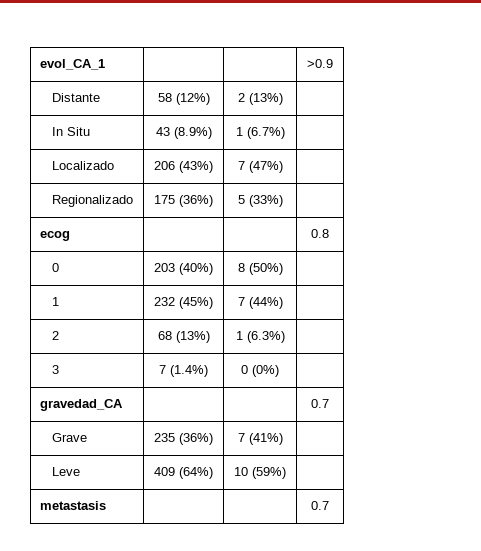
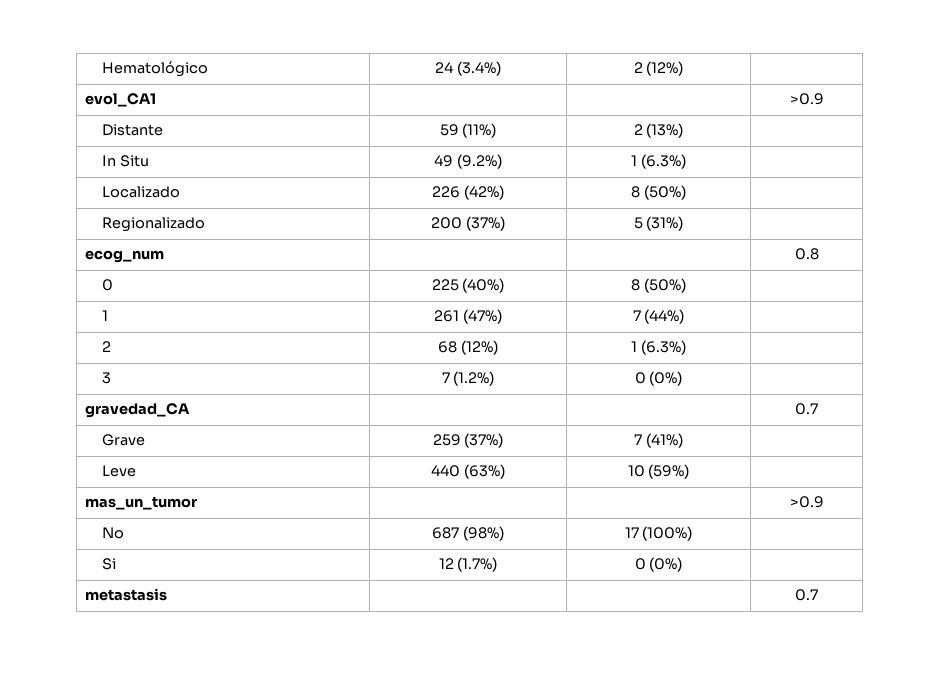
[39,59,105,70] evol_CA_1 -> [101,61,208,77] [435,61,501,76] [633,61,684,76] [85,93,157,107] Hematológico | 24 (3.4%) | 2 (12%) | // evol_CA1
[157,93,210,105] 58 (12%) -> [439,123,497,138] 59 (11%)
[155,127,212,139] [235,127,285,139] 43 (8.9%) | 1 (6.7%) -> [434,154,502,169] [631,154,686,169] 49 (9.2%) | 1 (6.3%)
[154,161,213,173] [237,161,283,173] 206 (43%) | 7 (47%) -> [432,185,504,200] [631,185,686,200] 226 (42%) | 8 (50%)
[154,195,213,207] 175 (36%) -> [431,216,505,231] 200 (37%)
[248,195,283,207] [39,231,70,241] (33%) | // ecog -> [646,216,684,231] [85,250,165,263] (31%) | // ecog_num
[154,263,175,272] 203 -> [431,279,459,291] 225
[154,297,213,309] 232 (45%) -> [434,309,502,324] 261 (47%)
[175,331,210,343] (13%) -> [460,340,498,355] (12%)
[170,365,208,377] (1.4%) -> [453,371,495,386] (1.2%)
[154,433,213,445] 235 (36%) -> [432,433,504,448] 259 (37%)
[154,467,213,479] 409 (64%) -> [431,464,505,479] 440 (63%)
(286, 473) none -> [85,496,198,510] [789,496,824,508] [101,527,124,539] [432,526,504,541] [624,526,693,541] [101,558,116,570] [438,557,498,572] [634,557,683,572] // mas_un_tumor | | | >0.9 // No | 687 (98%) | 17 (100%) | // Si | 12 (1.7%) | 0 (0%) |

